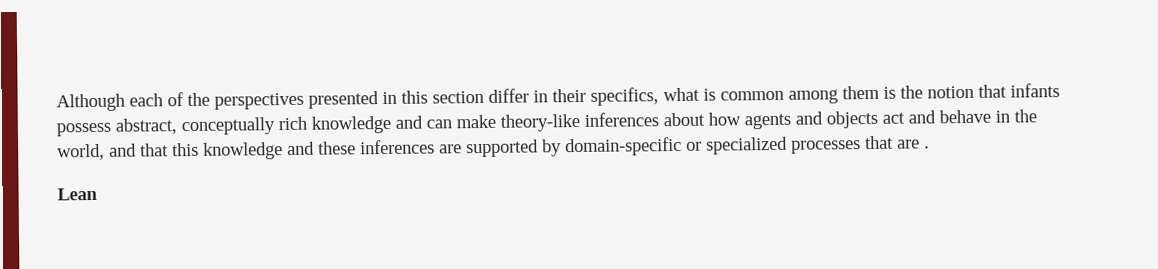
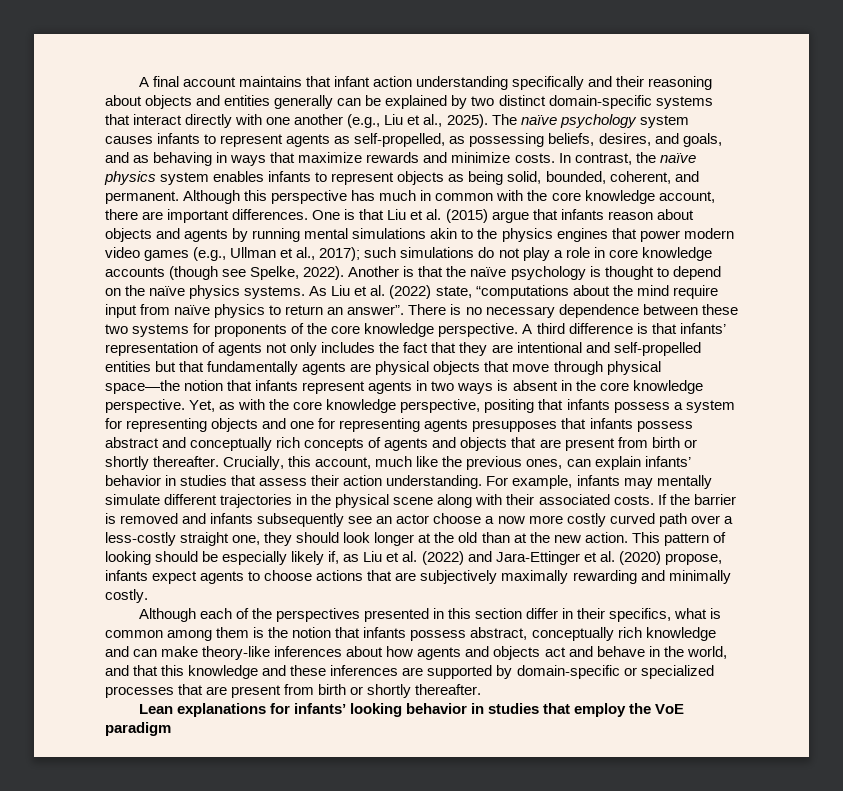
(56, 102) none -> [138,76,713,90] [105,95,713,109] [105,114,689,128] [105,133,722,147] [105,152,696,166] [104,171,699,185] [105,190,715,204] [105,209,694,223] [105,228,734,242] [105,247,712,261] [105,266,721,280] [105,285,718,299] [105,304,738,318] [105,323,726,337] [105,342,701,356] [105,361,661,375] [105,380,703,394] [105,399,735,413] [105,418,693,432] [105,437,697,451] [105,456,691,470] [105,475,712,489] [105,494,736,508] [105,513,733,527] [105,532,726,546] [105,551,722,565] [105,570,731,584] [105,589,148,603] A final account maintains that infant action understanding specifically and their reasoning about objects and entities generally can be explained by two distinct domain-specific systems that interact directly with one another (e.g., Liu et al., 2025). The naïve psychology system causes infants to represent agents as self-propelled, as possessing beliefs, desires, and goals, and as behaving in ways that maximize rewards and minimize costs. In contrast, the naïve physics system enables infants to represent objects as being solid, bounded, coherent, and permanent. Although this perspective has much in common with the core knowledge account, there are important differences. One is that Liu et al. (2015) argue that infants reason about objects and agents by running mental simulations akin to the physics engines that power modern video games (e.g., Ullman et al., 2017); such simulations do not play a role in core knowledge accounts (though see Spelke, 2022). Another is that the naïve psychology is thought to depend on the naïve physics systems. As Liu et al. (2022) state, “computations about the mind require input from naïve physics to return an answer”. There is no necessary dependence between these two systems for proponents of the core knowledge perspective. A third difference is that infants’ representation of agents not only includes the fact that they are intentional and self-propelled entities but that fundamentally agents are physical objects that move through physical space—the notion that infants represent agents in two ways is absent in the core knowledge perspective. Yet, as with the core knowledge perspective, positing that infants possess a system for representing objects and one for representing agents presupposes that infants possess abstract and conceptually rich concepts of agents and objects that are present from birth or shortly thereafter. Crucially, this account, much like the previous ones, can explain infants’ behavior in studies that assess their action understanding. For example, infants may mentally simulate different trajectories in the physical scene along with their associated costs. If the barrier is removed and infants subsequently see an actor choose a now more costly curved path over a less-costly straight one, they should look longer at the old than at the new action. This pattern of looking should be especially likely if, as Liu et al. (2022) and Jara-Ettinger et al. (2020) propose, infants expect agents to choose actions that are subjectively maximally rewarding and minimally costly. //
[924,145,930,149] [57,187,98,201] . // Lean -> [231,684,482,698] [138,703,685,717] [105,722,171,736] present from birth or shortly thereafter. // Lean explanations for infants’ looking behavior in studies that employ the VoE paradigm

